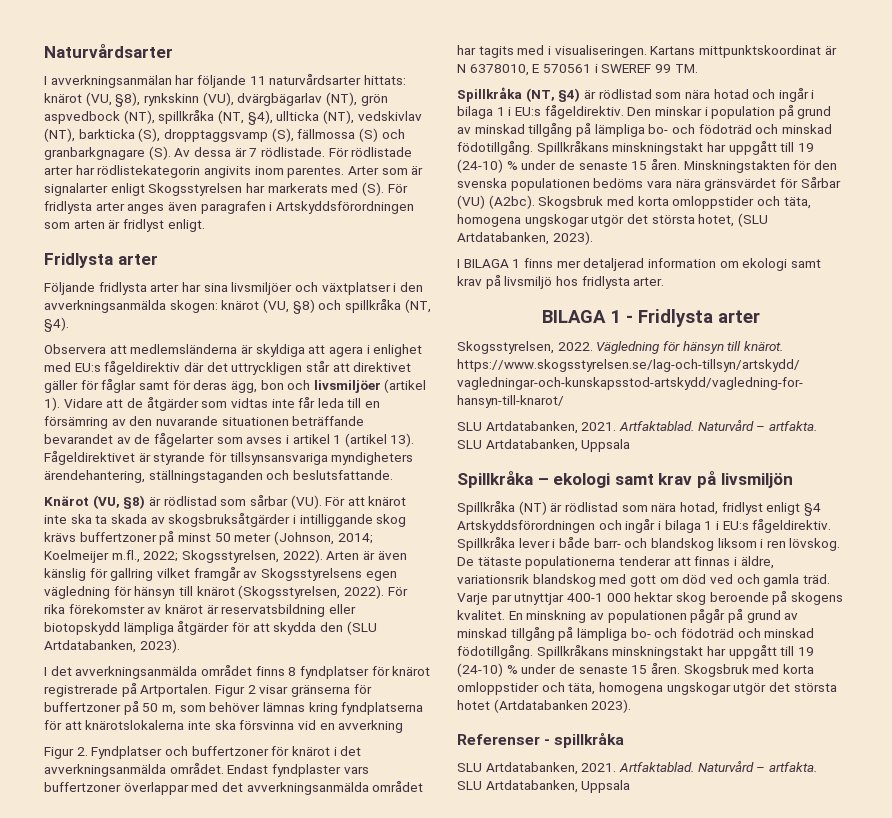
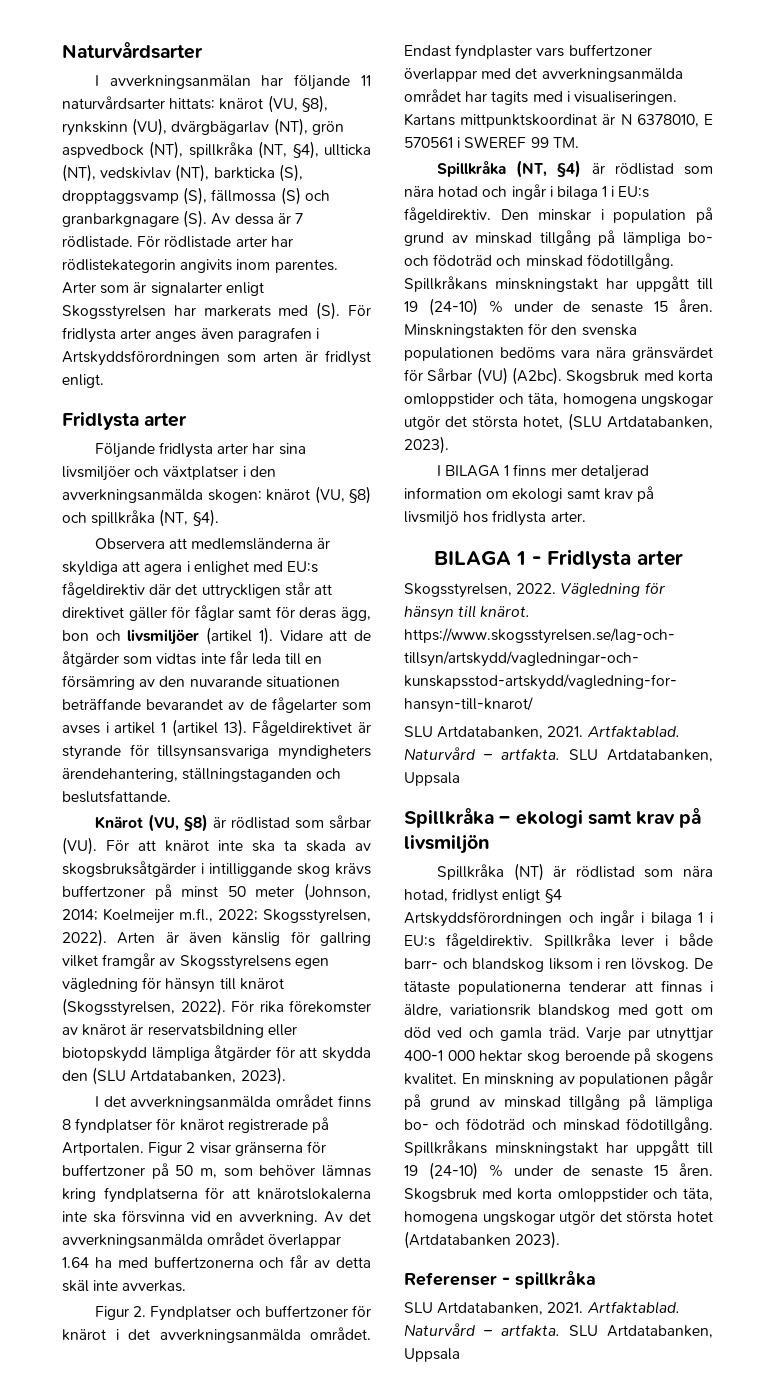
[338,720,404,733] avverkning -> [239,1211,371,1225] [62,1232,342,1248] [62,1255,371,1268] [62,1280,187,1292] avverkning. Av det avverkningsanmälda området överlappar 1.64 ha med buffertzonerna och får av detta skäl inte avverkas.

